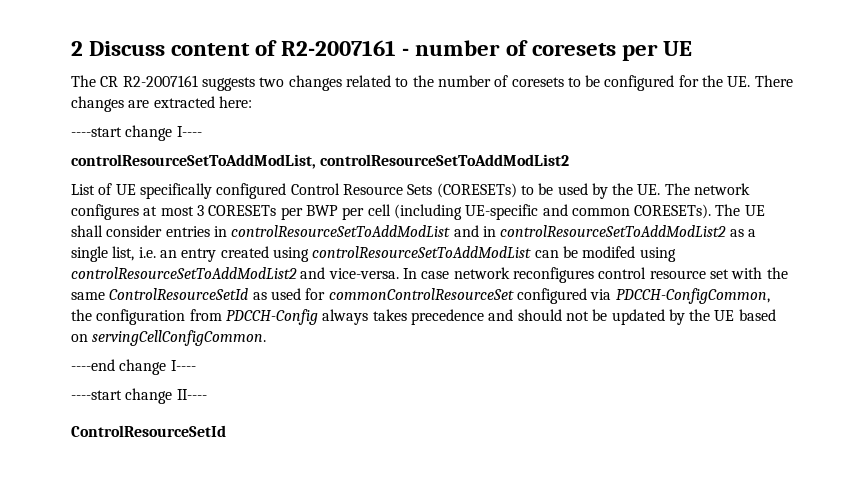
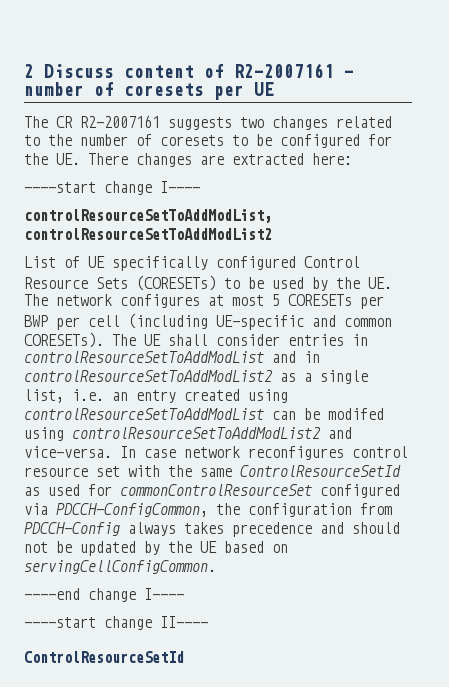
[196,205,204,216] 3 -> [272,294,280,306] 5

